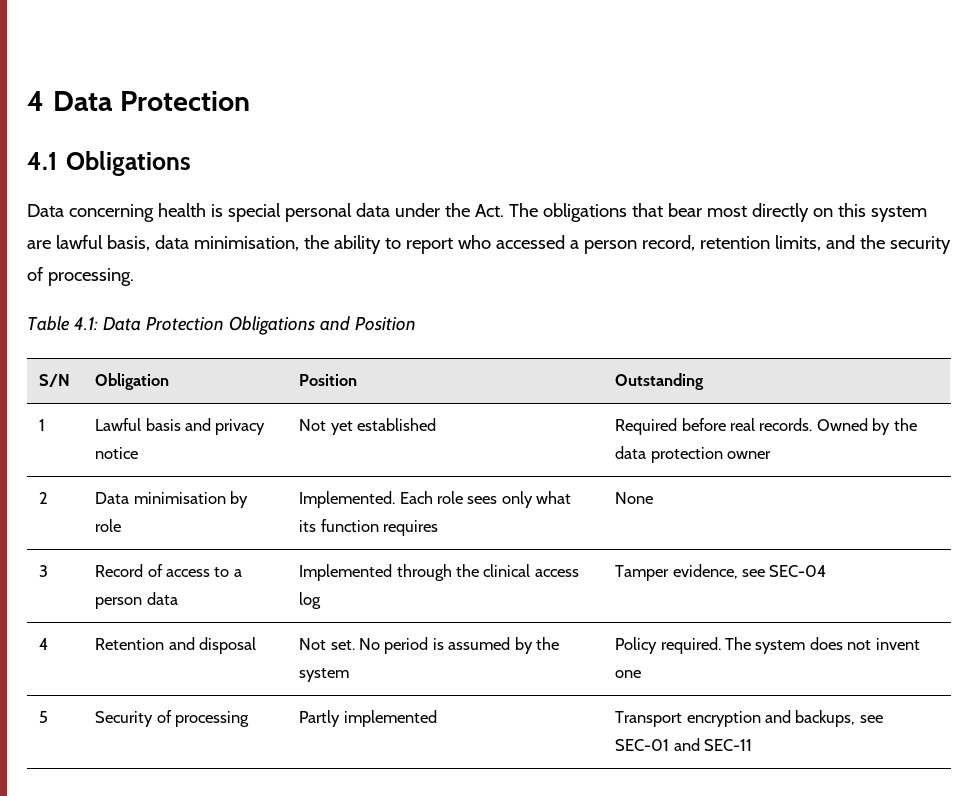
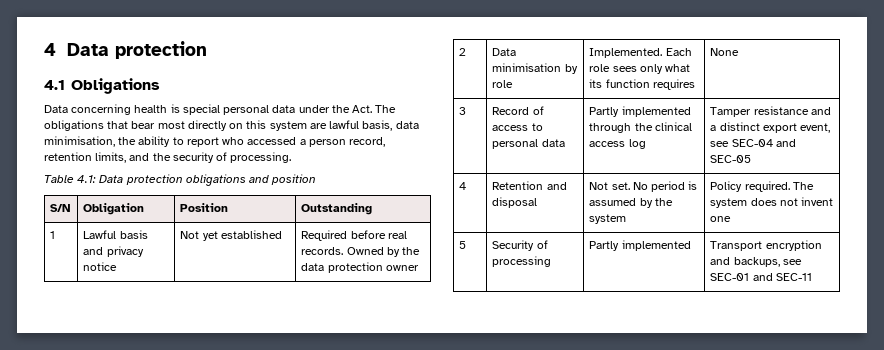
[120,91,251,111] Protection -> [115,41,208,59] protection
[145,316,416,335] Protection Obligations and Position -> [125,174,317,186] protection obligations and position
[233,569,242,577] [95,597,143,609] a person -> [492,139,539,149] personal
[299,564,393,581] Implemented -> [589,106,691,117] Partly implemented
[672,564,738,579] evidence, -> [753,106,831,115] [710,122,830,133] resistance and a distinct export event,
(827, 571) none -> [775,139,796,147] [710,155,752,163] and SEC-05

